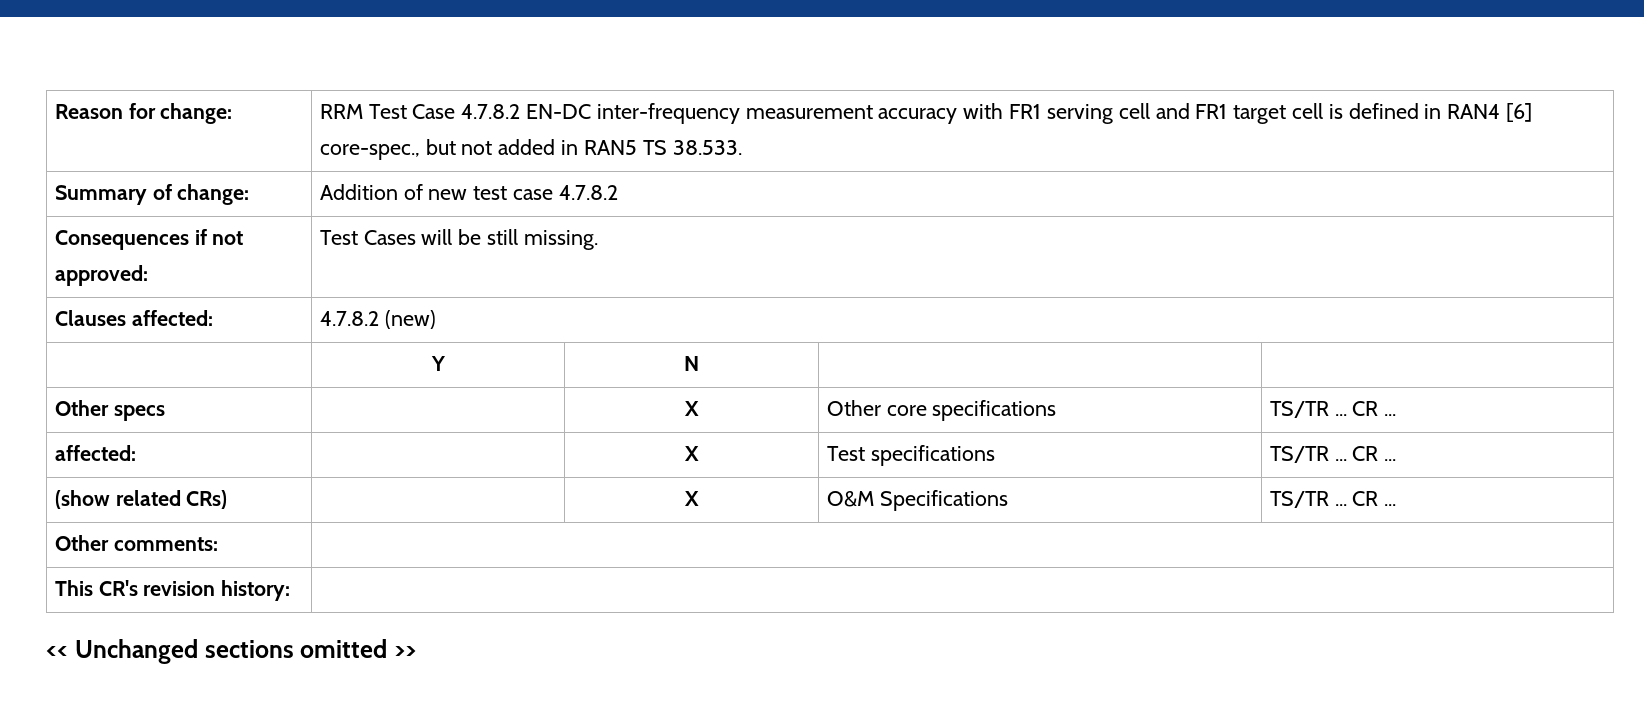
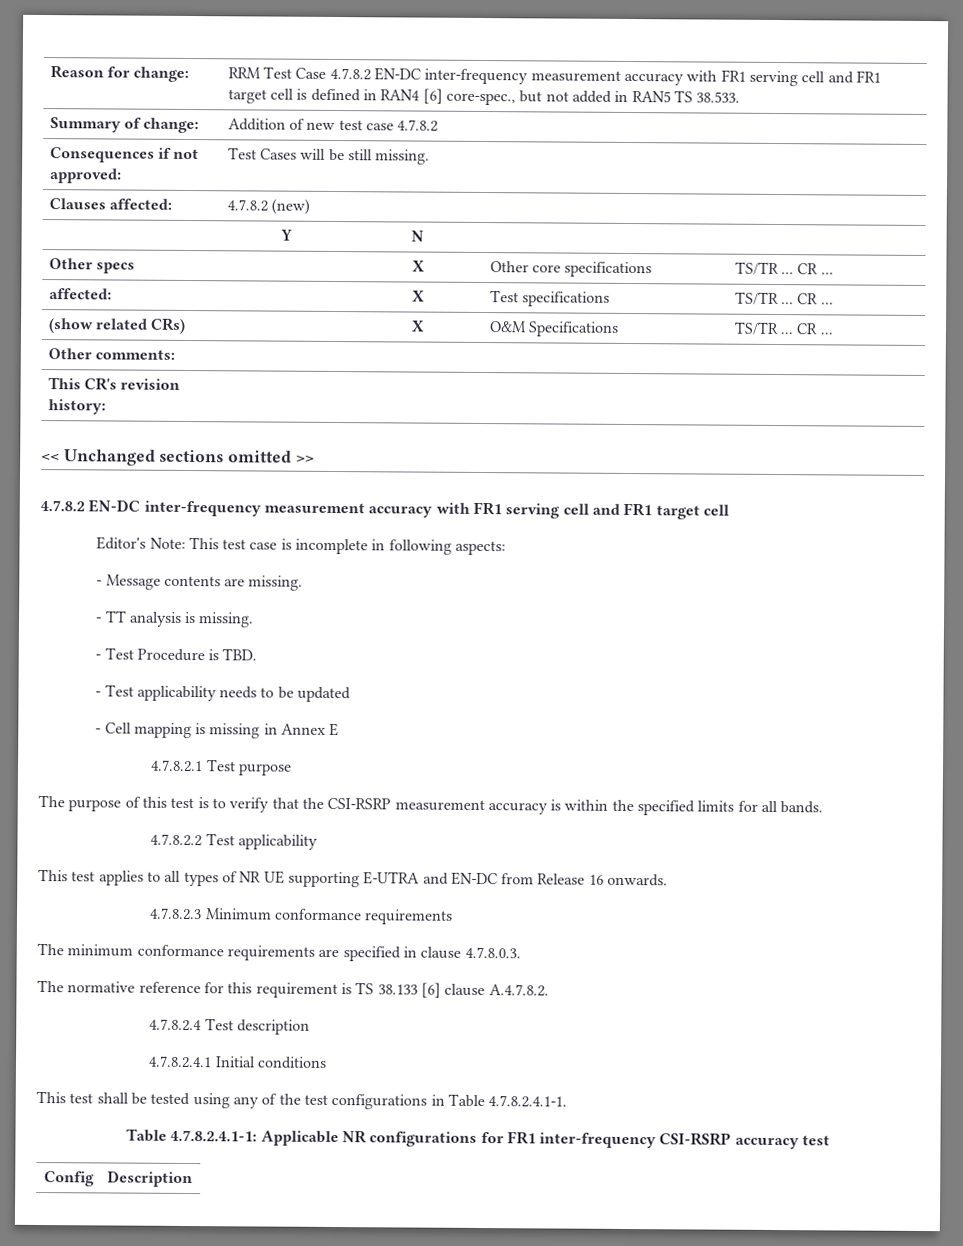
(416, 652) none -> [40,499,729,520] [96,536,507,556] [96,574,304,591] [95,610,255,628] [95,647,258,662] [95,684,352,703] [95,722,340,739] [150,759,293,776] [38,794,824,816] [150,833,319,850] [38,868,669,888] [149,907,454,925] [37,942,521,962] [37,979,549,999] [149,1018,311,1035] [148,1055,328,1069] [36,1090,568,1110] [125,1128,831,1150] [43,1171,95,1187] [107,1170,193,1188] // 4.7.8.2 EN-DC inter-frequency measurement accuracy with FR1 serving cell and FR1 target cell // Editor's Note: This test case is incomplete in following aspects: // - Message contents are missing. // - TT analysis is missing. // - Test Procedure is TBD. // - Test applicability needs to be updated // - Cell mapping is missing in Annex E // 4.7.8.2.1 Test purpose // The purpose of this test is to verify that the CSI-RSRP measurement accuracy is within the specified limits for all bands. // 4.7.8.2.2 Test applicability // This test applies to all types of NR UE supporting E-UTRA and EN-DC from Release 16 onwards. // 4.7.8.2.3 Minimum conformance requirements // The minimum conformance requirements are specified in clause 4.7.8.0.3. // The normative reference for this requirement is TS 38.133 [6] clause A.4.7.8.2. // 4.7.8.2.4 Test description // 4.7.8.2.4.1 Initial conditions // This test shall be tested using any of the test configurations in Table 4.7.8.2.4.1-1. // Table 4.7.8.2.4.1-1: Applicable NR configurations for FR1 inter-frequency CSI-RSRP accuracy test // Config | Description

